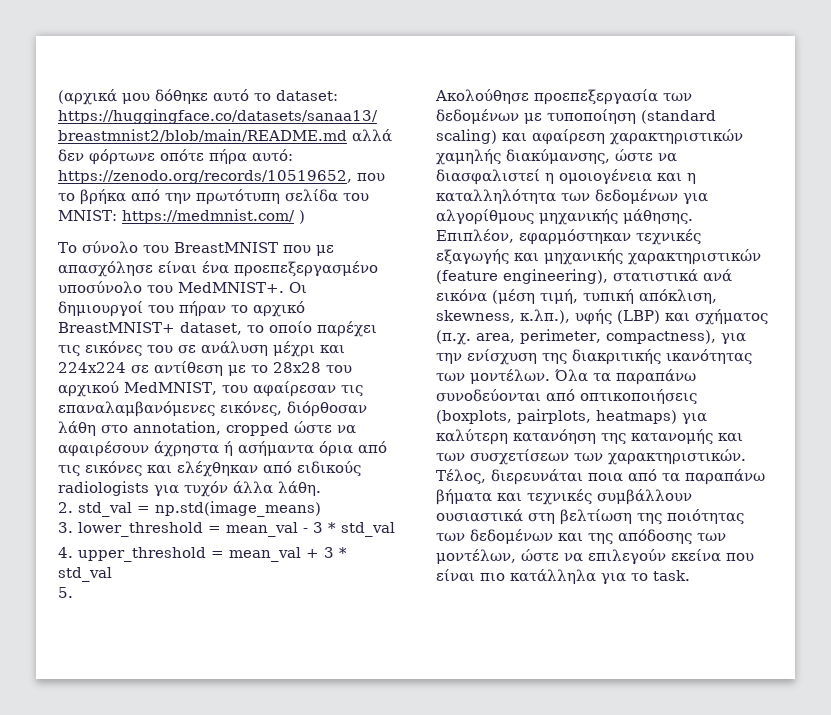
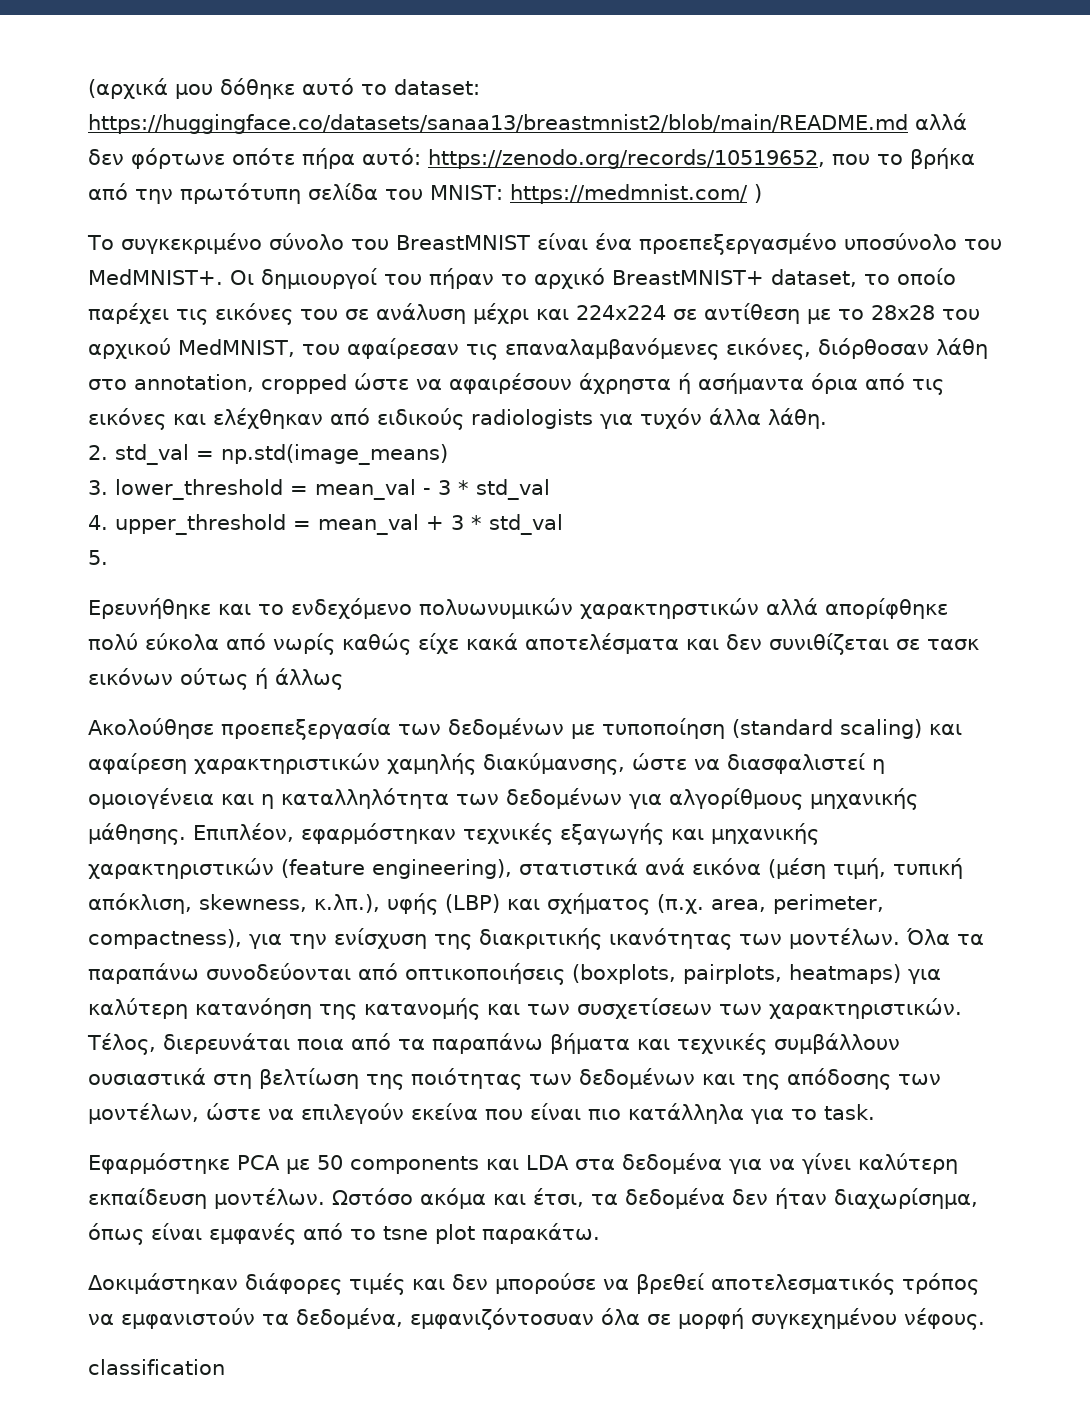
(77, 247) none -> [121,233,262,254] συγκεκριμένο
[283,245,334,256] [58,261,153,277] που με απασχόλησε -> (530, 242) none
(73, 592) none -> [88,598,948,619] [88,633,979,655] [88,668,343,690] // Ερευνήθηκε και το ενδεχόμενο πολυωνυμικών χαρακτηρστικών αλλά απορίφθηκε πολύ εύκολα από νωρίς καθώς είχε κακά αποτελέσματα και δεν συνιθίζεται σε τασκ εικόνων ούτως ή άλλως
(690, 575) none -> [88,1153,958,1174] [88,1188,978,1209] [88,1223,600,1245] [88,1273,979,1295] [88,1308,985,1330] [88,1359,225,1375] // Εφαρμόστηκε PCA με 50 components και LDA στα δεδομένα για να γίνει καλύτερη εκπαίδευση μοντέλων. Ωστόσο ακόμα και έτσι, τα δεδομένα δεν ήταν διαχωρίσημα, όπως είναι εμφανές από το tsne plot παρακάτω. // Δοκιμάστηκαν διάφορες τιμές και δεν μπορούσε να βρεθεί αποτελεσματικός τρόπος να εμφανιστούν τα δεδομένα, εμφανιζόντοσυαν όλα σε μορφή συγκεχημένου νέφους. // classification

